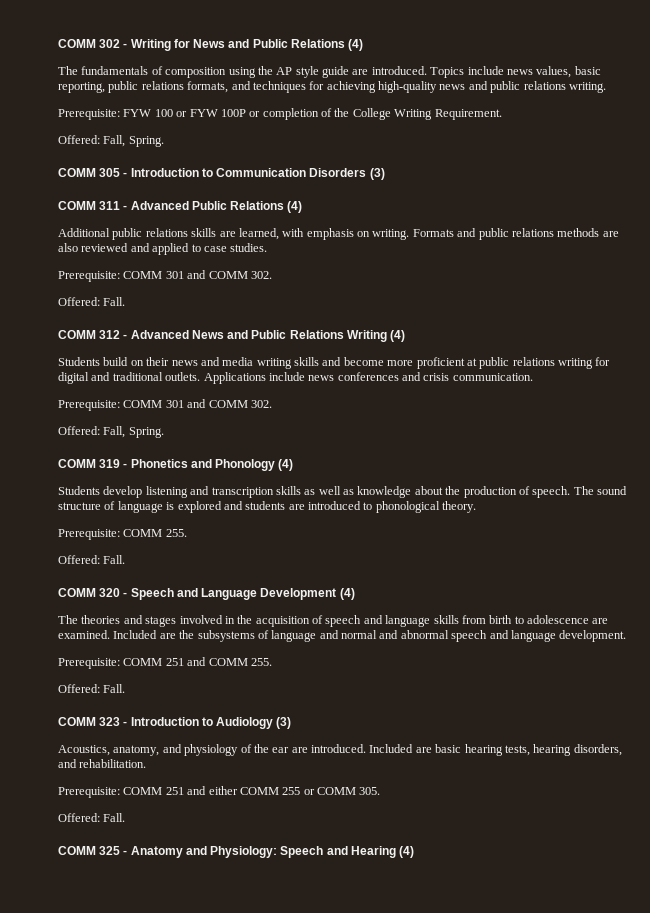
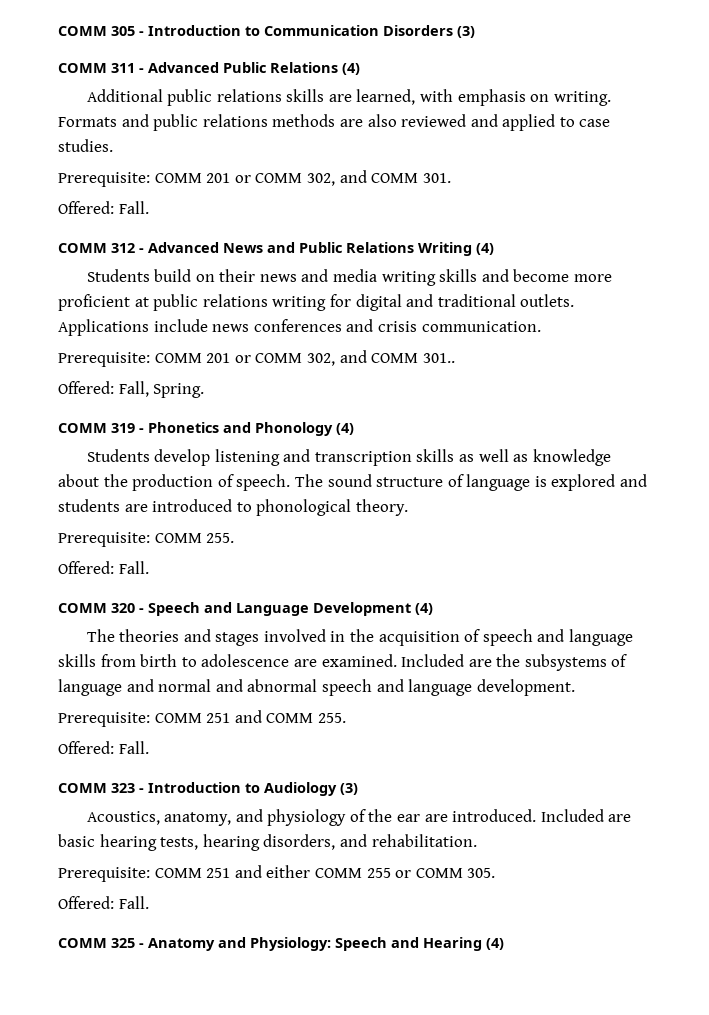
[58,39,364,51] [58,66,601,78] [58,81,606,93] [58,108,502,120] [58,135,164,147] [58,168,96,177] COMM 302 - Writing for News and Public Relations (4) // The fundamentals of composition using the AP style guide are introduced. Topics include news values, basic reporting, public relations formats, and techniques for achieving high-quality news and public relations writing. // Prerequisite: FYW 100 or FYW 100P or completion of the College Writing Requirement. // Offered: Fall, Spring. // COMM -> [58,26,107,36] COMM
[165,270,272,279] 301 and COMM 302. -> [206,170,451,186] 201 or COMM 302, and COMM 301.
[165,399,272,408] 301 and COMM 302. -> [206,350,455,366] 201 or COMM 302, and COMM 301..

